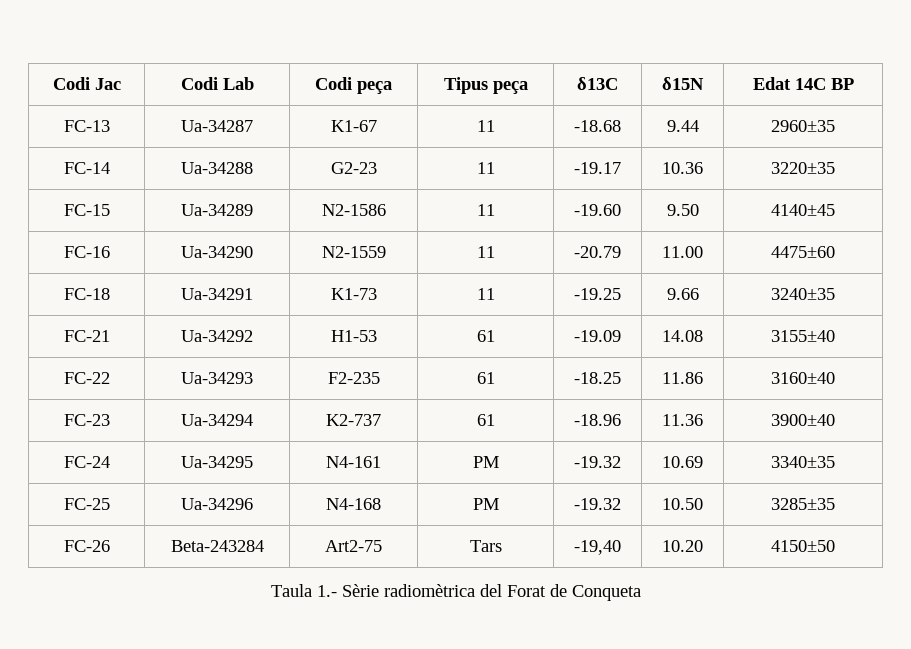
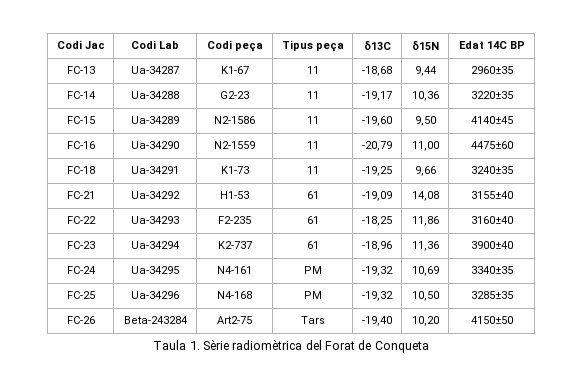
[574,120,621,132] [666,120,699,132] -18.68 | 9.44 -> [362,66,392,76] [414,66,437,76] -18,68 | 9,44
[574,162,621,174] [662,162,703,174] -19.17 | 10.36 -> [362,91,392,101] [411,91,439,101] -19,17 | 10,36
[574,204,621,216] [666,204,699,216] -19.60 | 9.50 -> [362,116,392,126] [414,116,436,126] -19,60 | 9,50
[574,246,621,258] [662,246,703,258] -20.79 | 11.00 -> [362,141,392,151] [411,141,439,151] -20,79 | 11,00
[574,288,621,300] [666,288,699,300] -19.25 | 9.66 -> [362,166,392,176] [414,166,436,176] -19,25 | 9,66
[574,330,621,342] [662,330,703,342] -19.09 | 14.08 -> [362,191,392,201] [411,191,439,201] -19,09 | 14,08
[574,372,621,384] [662,372,703,384] -18.25 | 11.86 -> [362,216,392,226] [411,216,439,226] -18,25 | 11,86
[574,414,621,426] [662,414,703,426] -18.96 | 11.36 -> [362,241,392,251] [411,241,439,251] -18,96 | 11,36
[574,456,621,468] [662,456,703,468] -19.32 | 10.69 -> [362,266,393,276] [411,266,439,276] -19,32 | 10,69
[574,498,621,510] [662,498,703,510] -19.32 | 10.50 -> [362,291,393,301] [411,291,439,301] -19,32 | 10,50
[662,540,703,552] 10.20 -> [411,316,439,326] 10,20
[316,585,337,597] 1.- -> [189,341,200,350] 1.

